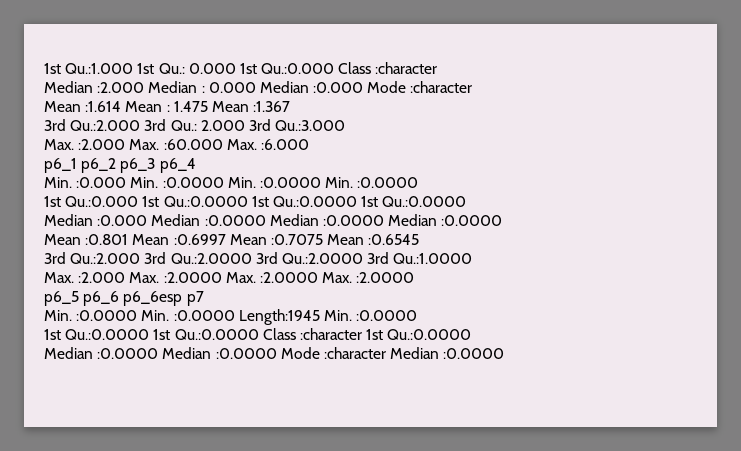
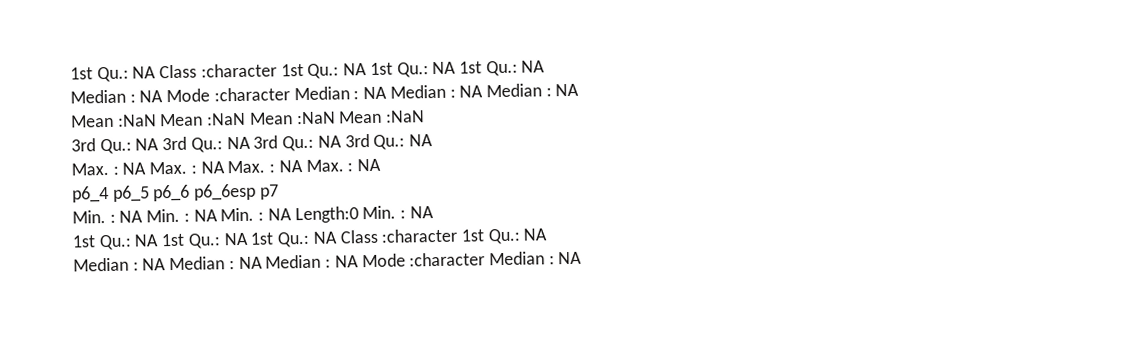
[44,62,438,74] [44,81,473,93] [44,101,291,112] [44,119,346,131] [44,139,309,150] [44,158,196,173] [44,177,419,188] [44,196,467,207] [44,214,503,226] [44,234,420,245] [44,252,473,264] [44,272,415,283] 1st Qu.:1.000 1st Qu.: 0.000 1st Qu.:0.000 Class :character // Median :2.000 Median : 0.000 Median :0.000 Mode :character // Mean :1.614 Mean : 1.475 Mean :1.367 // 3rd Qu.:2.000 3rd Qu.: 2.000 3rd Qu.:3.000 // Max. :2.000 Max. :60.000 Max. :6.000 // p6_1 p6_2 p6_3 p6_4 // Min. :0.000 Min. :0.0000 Min. :0.0000 Min. :0.0000 // 1st Qu.:0.000 1st Qu.:0.0000 1st Qu.:0.0000 1st Qu.:0.0000 // Median :0.000 Median :0.0000 Median :0.0000 Median :0.0000 // Mean :0.801 Mean :0.6997 Mean :0.7075 Mean :0.6545 // 3rd Qu.:2.000 3rd Qu.:2.0000 3rd Qu.:2.0000 3rd Qu.:1.0000 // Max. :2.000 Max. :2.0000 Max. :2.0000 Max. :2.0000 // -> [70,60,546,83] [70,83,580,104] [71,110,426,128] [71,134,433,155] [71,158,381,176] [72,185,109,203] 1st Qu.: NA Class :character 1st Qu.: NA 1st Qu.: NA 1st Qu.: NA // Median : NA Mode :character Median : NA Median : NA Median : NA // Mean :NaN Mean :NaN Mean :NaN Mean :NaN // 3rd Qu.: NA 3rd Qu.: NA 3rd Qu.: NA 3rd Qu.: NA // Max. : NA Max. : NA Max. : NA Max. : NA // p6_4
[76,309,418,325] [44,328,472,340] [44,347,505,359] :0.0000 Min. :0.0000 Length:1945 Min. :0.0000 // 1st Qu.:0.0000 1st Qu.:0.0000 Class :character 1st Qu.:0.0000 // Median :0.0000 Median :0.0000 Mode :character Median :0.0000 -> [109,205,434,224] [72,228,548,251] [73,251,583,272] : NA Min. : NA Min. : NA Length:0 Min. : NA // 1st Qu.: NA 1st Qu.: NA 1st Qu.: NA Class :character 1st Qu.: NA // Median : NA Median : NA Median : NA Mode :character Median : NA

